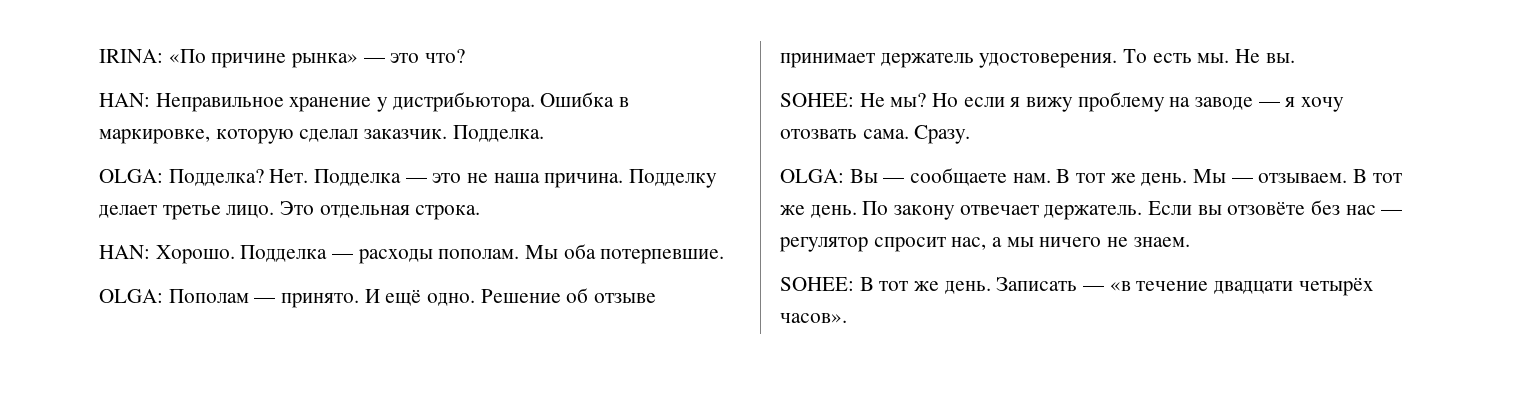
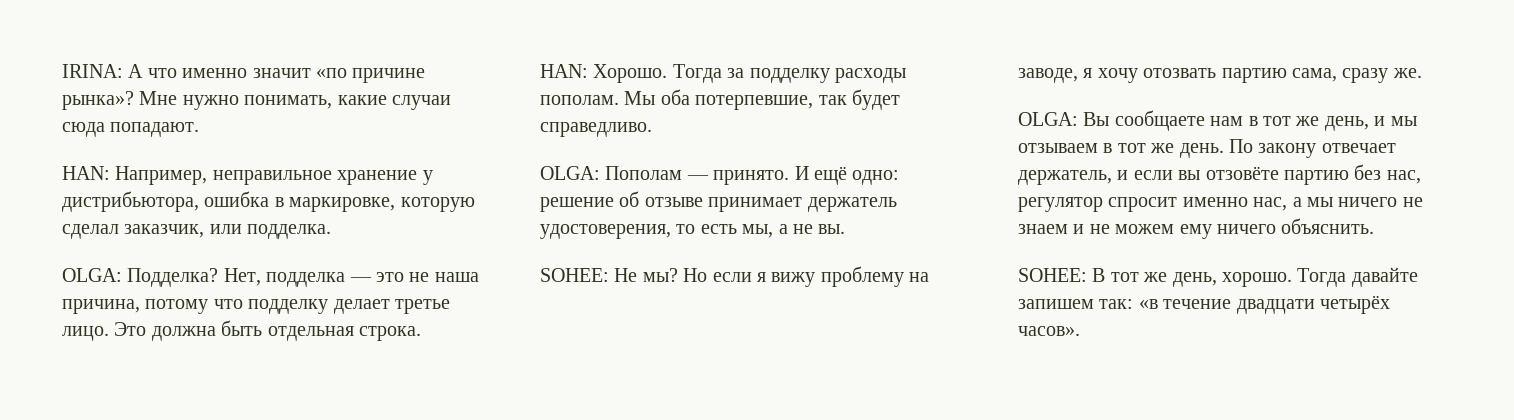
[168,49,466,68] [99,92,615,112] «По причине рынка» — это что? // HAN: Неправильное хранение у дистрибьютора. Ошибка -> [128,64,426,83] [62,91,451,110] [62,122,200,137] [62,166,433,185] [62,191,270,212] А что именно значит «по причине рынка»? Мне нужно понимать, какие случаи сюда попадают. // HAN: Например, неправильное хранение у дистрибьютора, ошибка
[364,125,544,142] заказчик. Подделка. -> [124,224,332,239] заказчик, или подделка.
[269,169,402,186] Нет. Подделка -> [223,268,346,287] Нет, подделка
[544,169,718,188] причина. Подделку -> [62,299,329,314] причина, потому что подделку
(315, 208) none -> [151,320,263,341] должна быть
[240,245,354,262] Подделка — -> [672,64,830,83] Тогда за подделку
[600,249,725,264] потерпевшие. -> [695,89,900,110] [540,122,652,137] потерпевшие, так будет справедливо.
[427,289,561,306] одно. Решение -> [852,170,900,185] [540,197,614,212] одно: решение
[979,49,1261,68] удостоверения. То есть мы. Не -> [540,224,813,239] удостоверения, то есть мы, а не
[1195,97,1280,110] заводе — -> [1018,68,1078,83] заводе,
[862,125,971,144] [780,168,1368,186] сама. Сразу. // OLGA: Вы — сообщаете нам. В тот же день. Мы — отзываем. В -> [1221,68,1422,83] [1018,110,1417,131] [1018,143,1113,153] партию сама, сразу же. // OLGA: Вы сообщаете нам в тот же день, и мы отзываем в
[1044,200,1403,220] держатель. Если вы отзовёте без нас — -> [1018,164,1421,185] держатель, и если вы отзовёте партию без нас,
(946, 244) none -> [1182,197,1248,207] именно
[1133,237,1190,247] [780,277,1105,294] знаем. // SOHEE: В тот же день. Записать — -> [1018,218,1375,239] [1018,267,1418,287] [1018,299,1134,309] знаем и не можем ему ничего объяснить. // SOHEE: В тот же день, хорошо. Тогда давайте запишем так:

